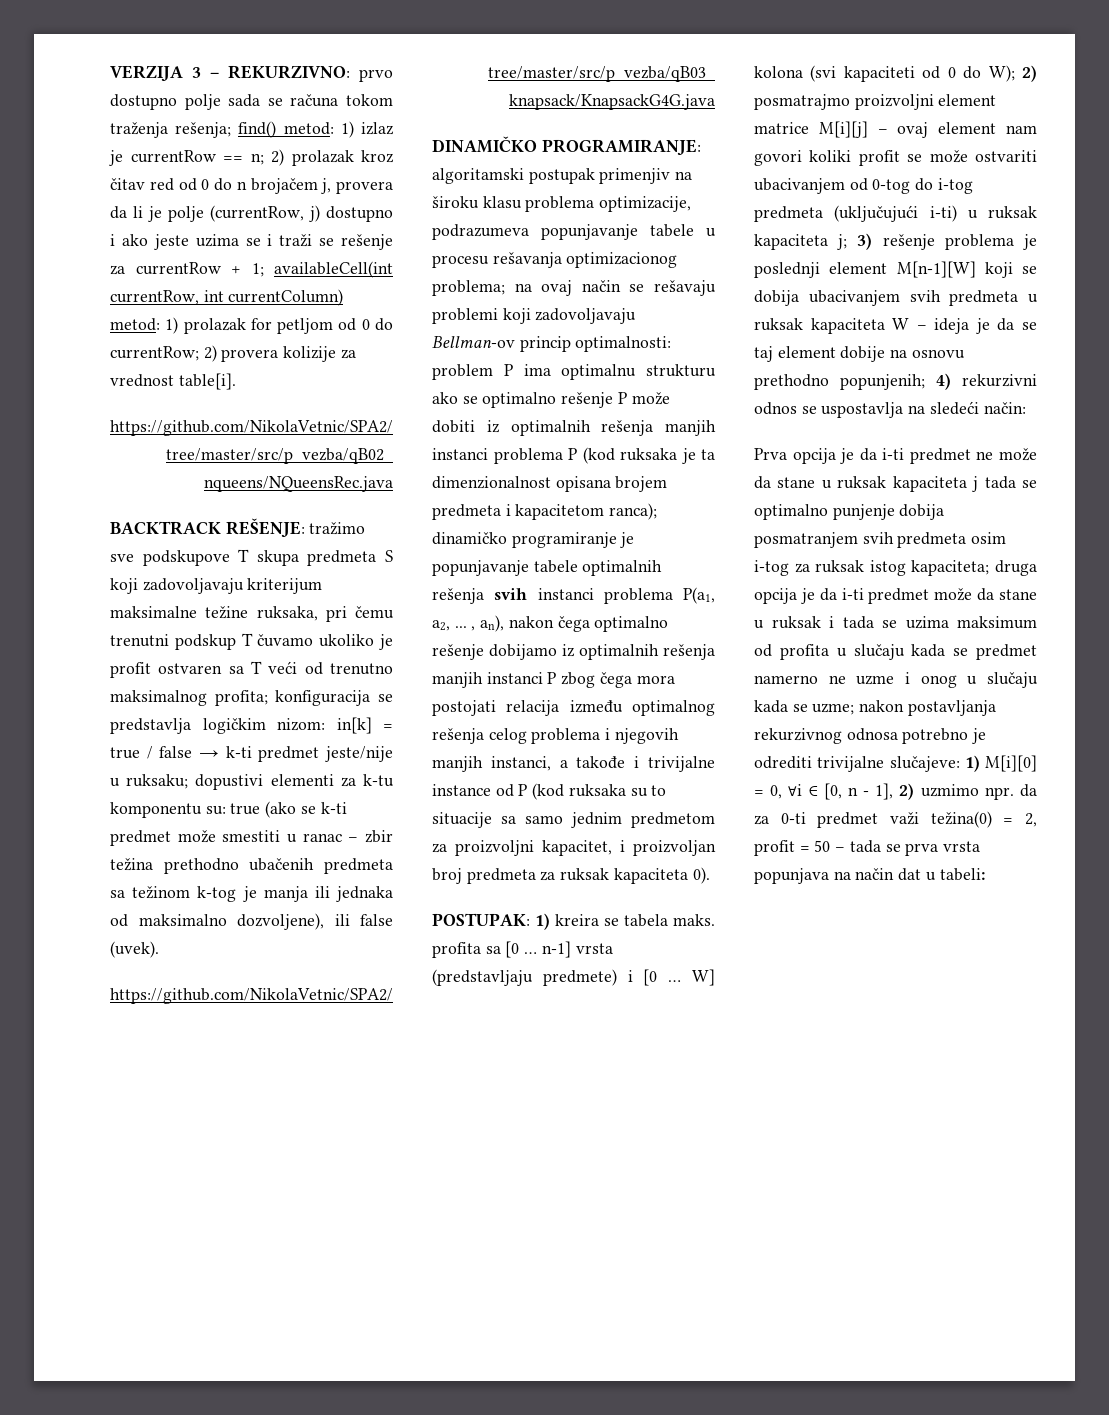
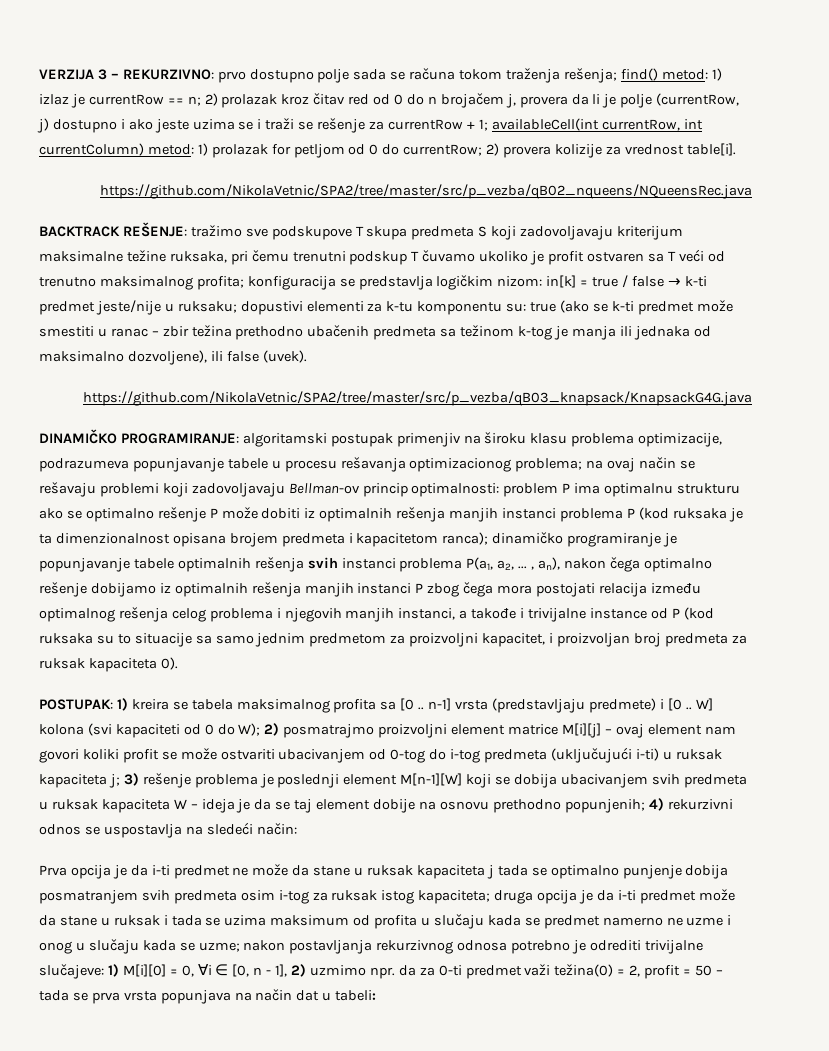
[673,914,715,926] maks. -> [236,699,330,713] maksimalnog
[524,952,538,954] … -> [418,707,425,710] ..
[668,980,682,982] … -> [685,707,692,710] ..

